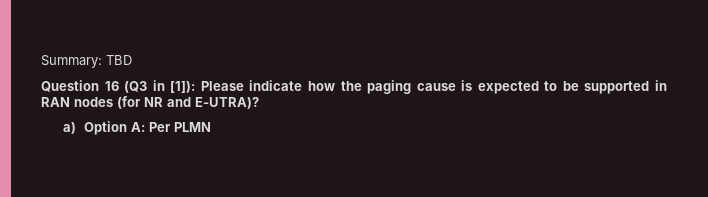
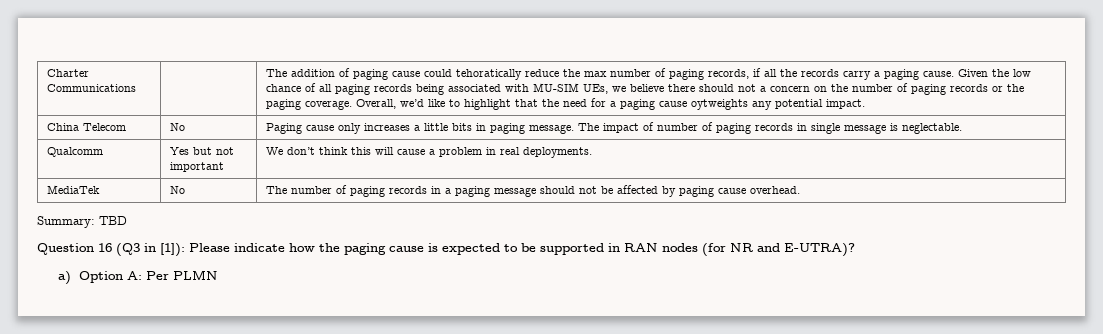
(41, 61) none -> [46,69,89,77] [46,84,136,92] [265,68,1031,80] [265,83,1024,95] [265,98,865,110] [46,123,126,131] [169,123,185,131] [265,122,962,134] [46,147,103,157] [169,147,234,155] [169,162,224,172] [265,147,592,158] [46,185,100,194] [169,186,185,194] [265,185,800,197] Charter Communications | | The addition of paging cause could tehoratically reduce the max number of paging records, if all the records carry a paging cause. Given the low chance of all paging records being associated with MU-SIM UEs, we believe there should not a concern on the number of paging records or the paging coverage. Overall, we’d like to highlight that the need for a paging cause oytweights any potential impact. // China Telecom | No | Paging cause only increases a little bits in paging message. The impact of number of paging records in single message is neglectable. // Qualcomm | Yes but not important | We don’t think this will cause a problem in real deployments. // MediaTek | No | The number of paging records in a paging message should not be affected by paging cause overhead. //

